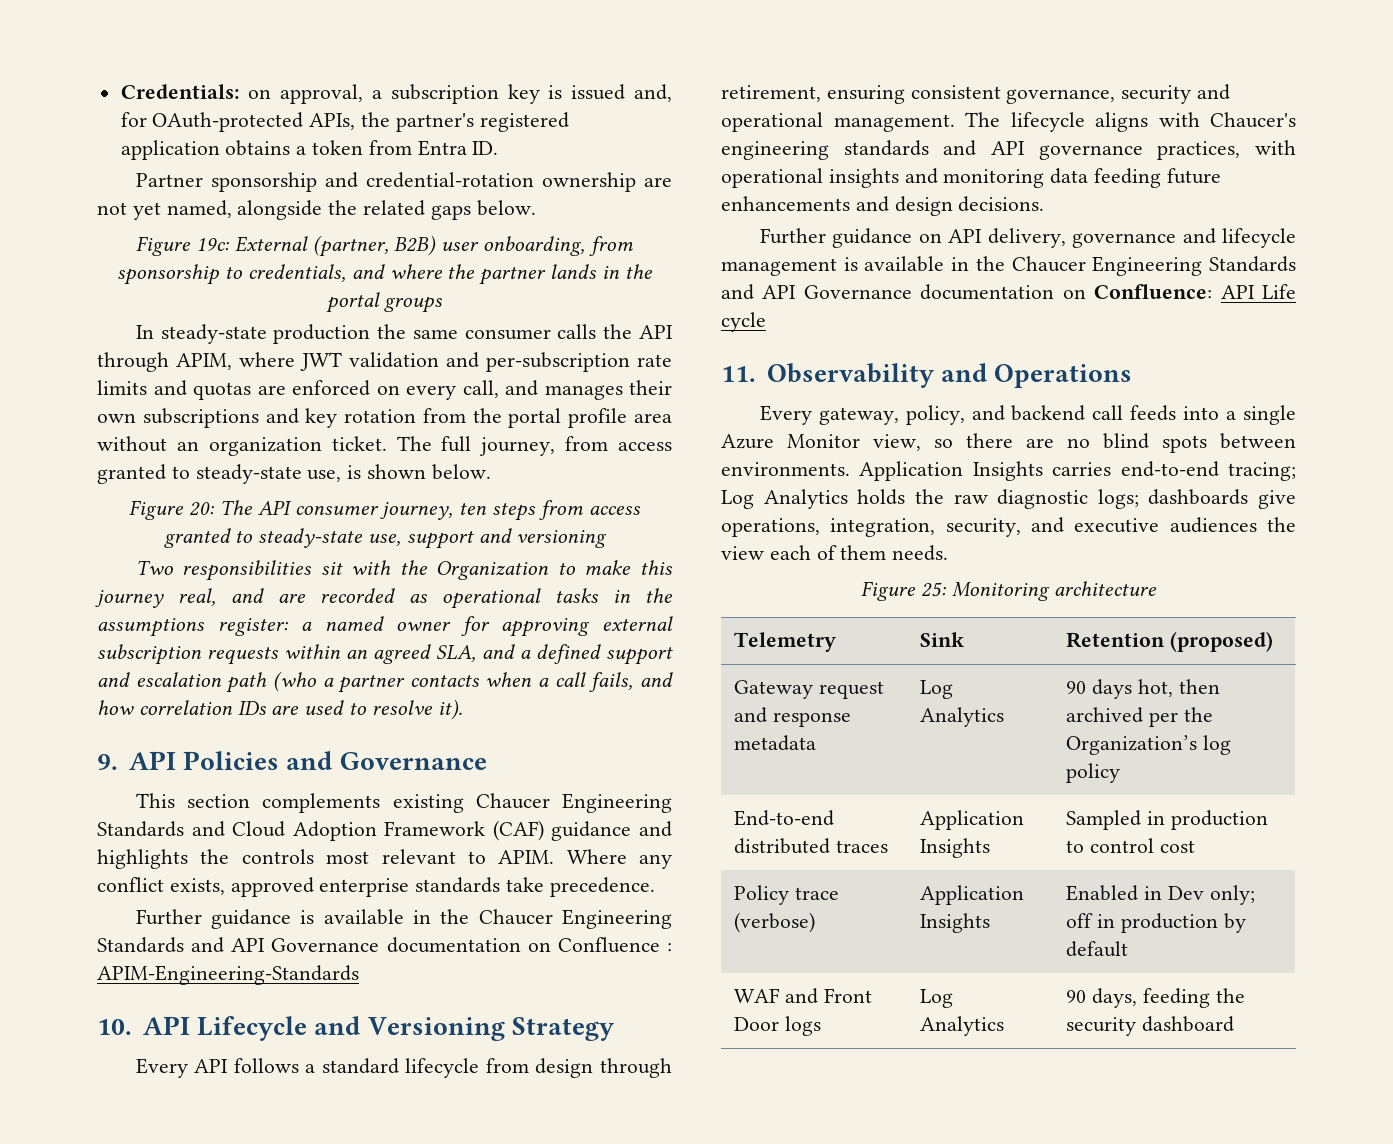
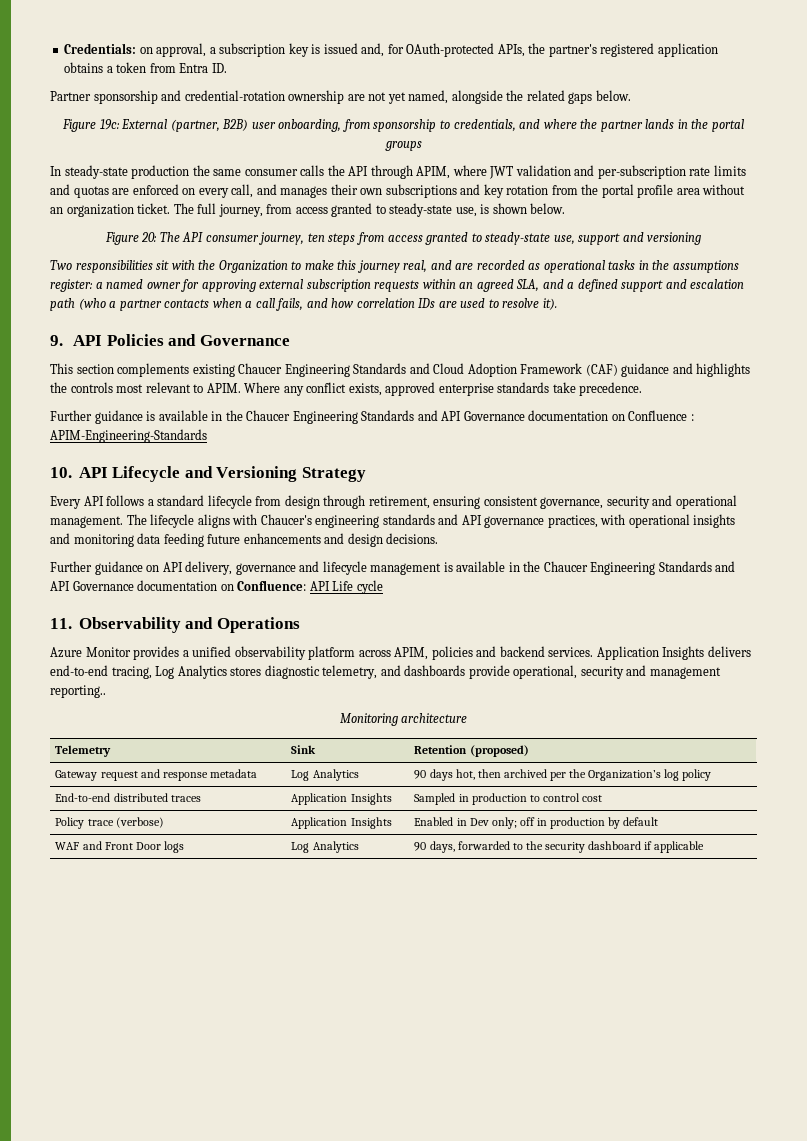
[759,405,1296,425] [721,433,1296,453] [721,461,1296,481] [721,489,1296,509] [721,517,1296,537] [721,545,949,561] [861,581,948,601] Every gateway, policy, and backend call feeds into a single Azure Monitor view, so there are no blind spots between environments. Application Insights carries end-to-end tracing; Log Analytics holds the raw diagnostic logs; dashboards give operations, integration, security, and executive audiences the view each of them needs. // Figure 25: -> [50,646,751,660] [50,665,721,679] [50,685,106,698] Azure Monitor provides a unified observability platform across APIM, policies and backend services. Application Insights delivers end-to-end tracing, Log Analytics stores diagnostic telemetry, and dashboards provide operational, security and management reporting.. //
[1142,988,1210,1008] feeding -> [457,841,523,850] forwarded to
(1235, 1024) none -> [644,841,705,853] if applicable

